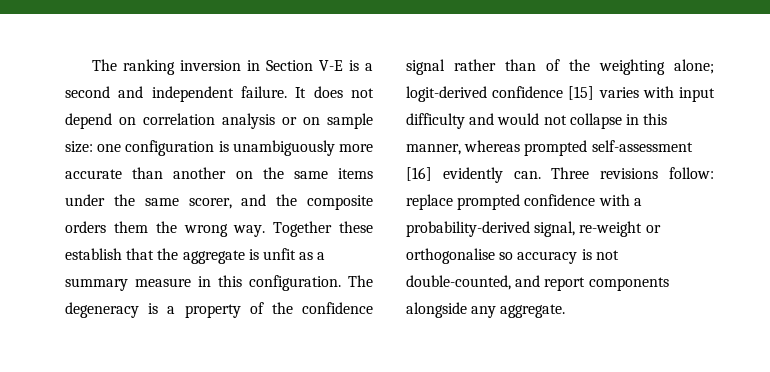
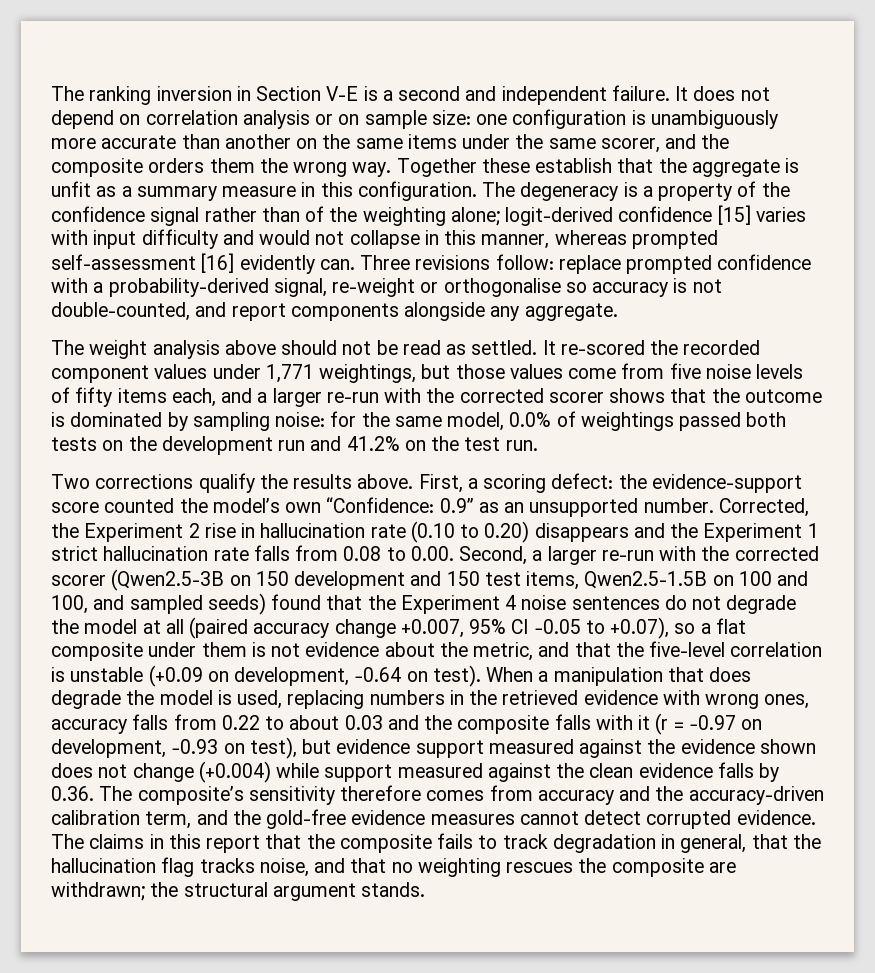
(566, 311) none -> [51,340,761,359] [51,363,804,383] [51,387,822,407] [51,411,787,431] [51,436,538,455] [51,473,802,493] [51,497,809,517] [51,521,819,543] [51,545,819,565] [51,569,809,591] [51,593,797,615] [51,617,746,639] [51,641,823,661] [51,665,752,687] [51,690,810,709] [51,713,763,735] [51,737,816,759] [51,761,780,783] [51,785,824,805] [51,809,816,829] [51,833,821,853] [51,857,736,877] [51,882,426,901] // The weight analysis above should not be read as settled. It re-scored the recorded component values under 1,771 weightings, but those values come from five noise levels of fifty items each, and a larger re-run with the corrected scorer shows that the outcome is dominated by sampling noise: for the same model, 0.0% of weightings passed both tests on the development run and 41.2% on the test run. // Two corrections qualify the results above. First, a scoring defect: the evidence-support score counted the model’s own “Confidence: 0.9” as an unsupported number. Corrected, the Experiment 2 rise in hallucination rate (0.10 to 0.20) disappears and the Experiment 1 strict hallucination rate falls from 0.08 to 0.00. Second, a larger re-run with the corrected scorer (Qwen2.5-3B on 150 development and 150 test items, Qwen2.5-1.5B on 100 and 100, and sampled seeds) found that the Experiment 4 noise sentences do not degrade the model at all (paired accuracy change +0.007, 95% CI −0.05 to +0.07), so a flat composite under them is not evidence about the metric, and that the five-level correlation is unstable (+0.09 on development, −0.64 on test). When a manipulation that does degrade the model is used, replacing numbers in the retrieved evidence with wrong ones, accuracy falls from 0.22 to about 0.03 and the composite falls with it (r = −0.97 on development, −0.93 on test), but evidence support measured against the evidence shown does not change (+0.004) while support measured against the clean evidence falls by 0.36. The composite’s sensitivity therefore comes from accuracy and the accuracy-driven calibration term, and the gold-free evidence measures cannot detect corrupted evidence. The claims in this report that the composite fails to track degradation in general, that the hallucination flag tracks noise, and that no weighting rescues the composite are withdrawn; the structural argument stands.

